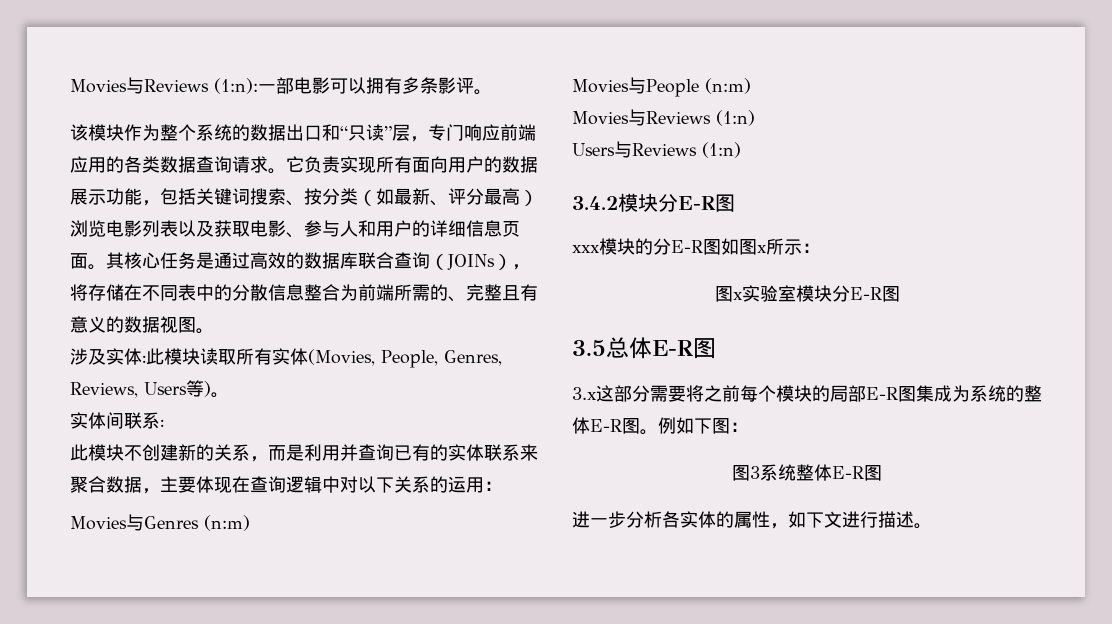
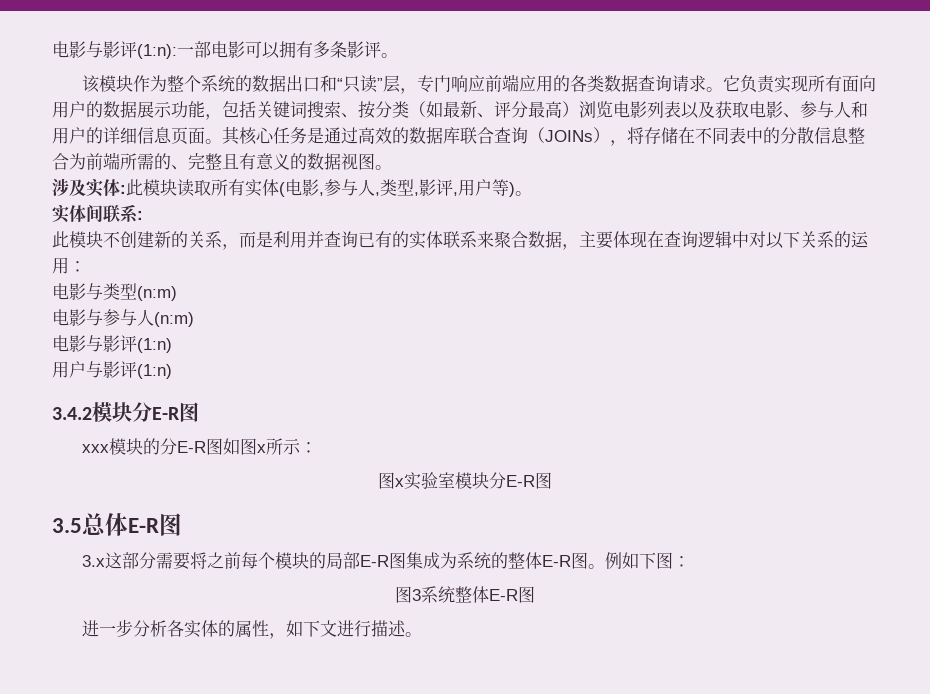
[70,77,209,94] Movies与Reviews -> [52,41,137,58] 电影与影评
[308,349,502,368] [70,382,187,398] (Movies, People, Genres, Reviews, Users -> [279,179,492,197] (电影,参与人,类型,影评,用户
[70,514,250,531] [572,77,751,97] [572,109,755,126] [572,141,697,158] Movies与Genres (n:m) // Movies与People (n:m) // Movies与Reviews (1:n) // Users与Reviews -> [52,283,177,301] [52,309,194,327] [52,335,172,353] [52,361,137,378] 电影与类型(n:m) // 电影与参与人(n:m) // 电影与影评(1:n) // 用户与影评

